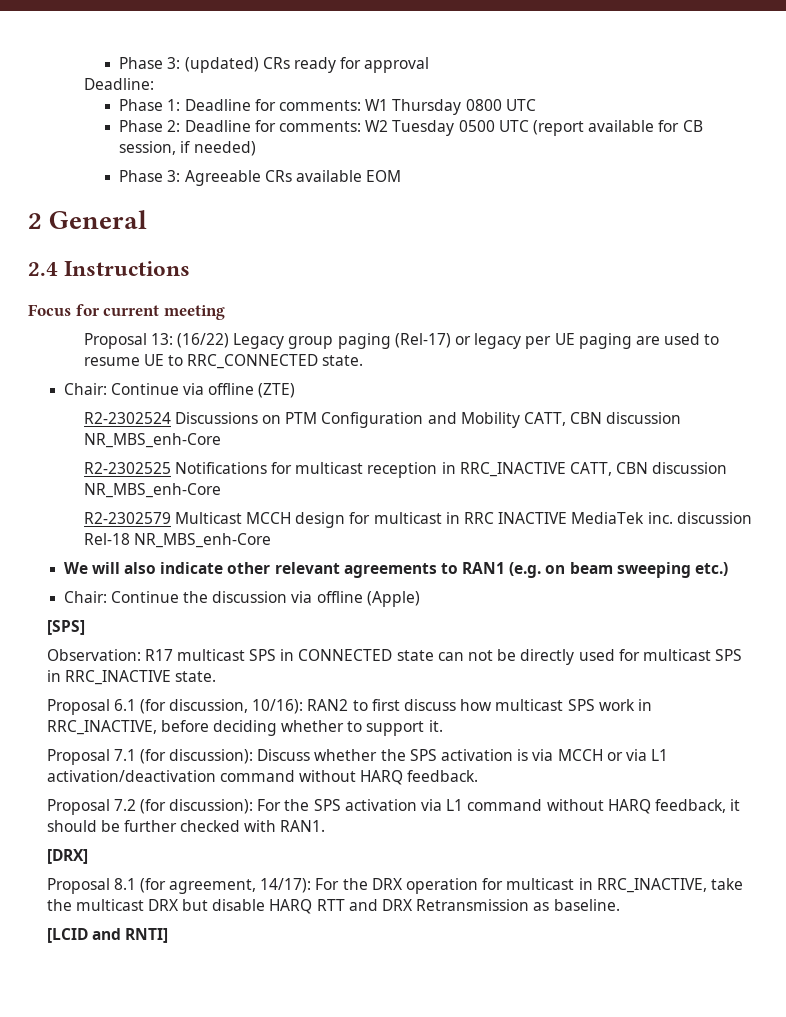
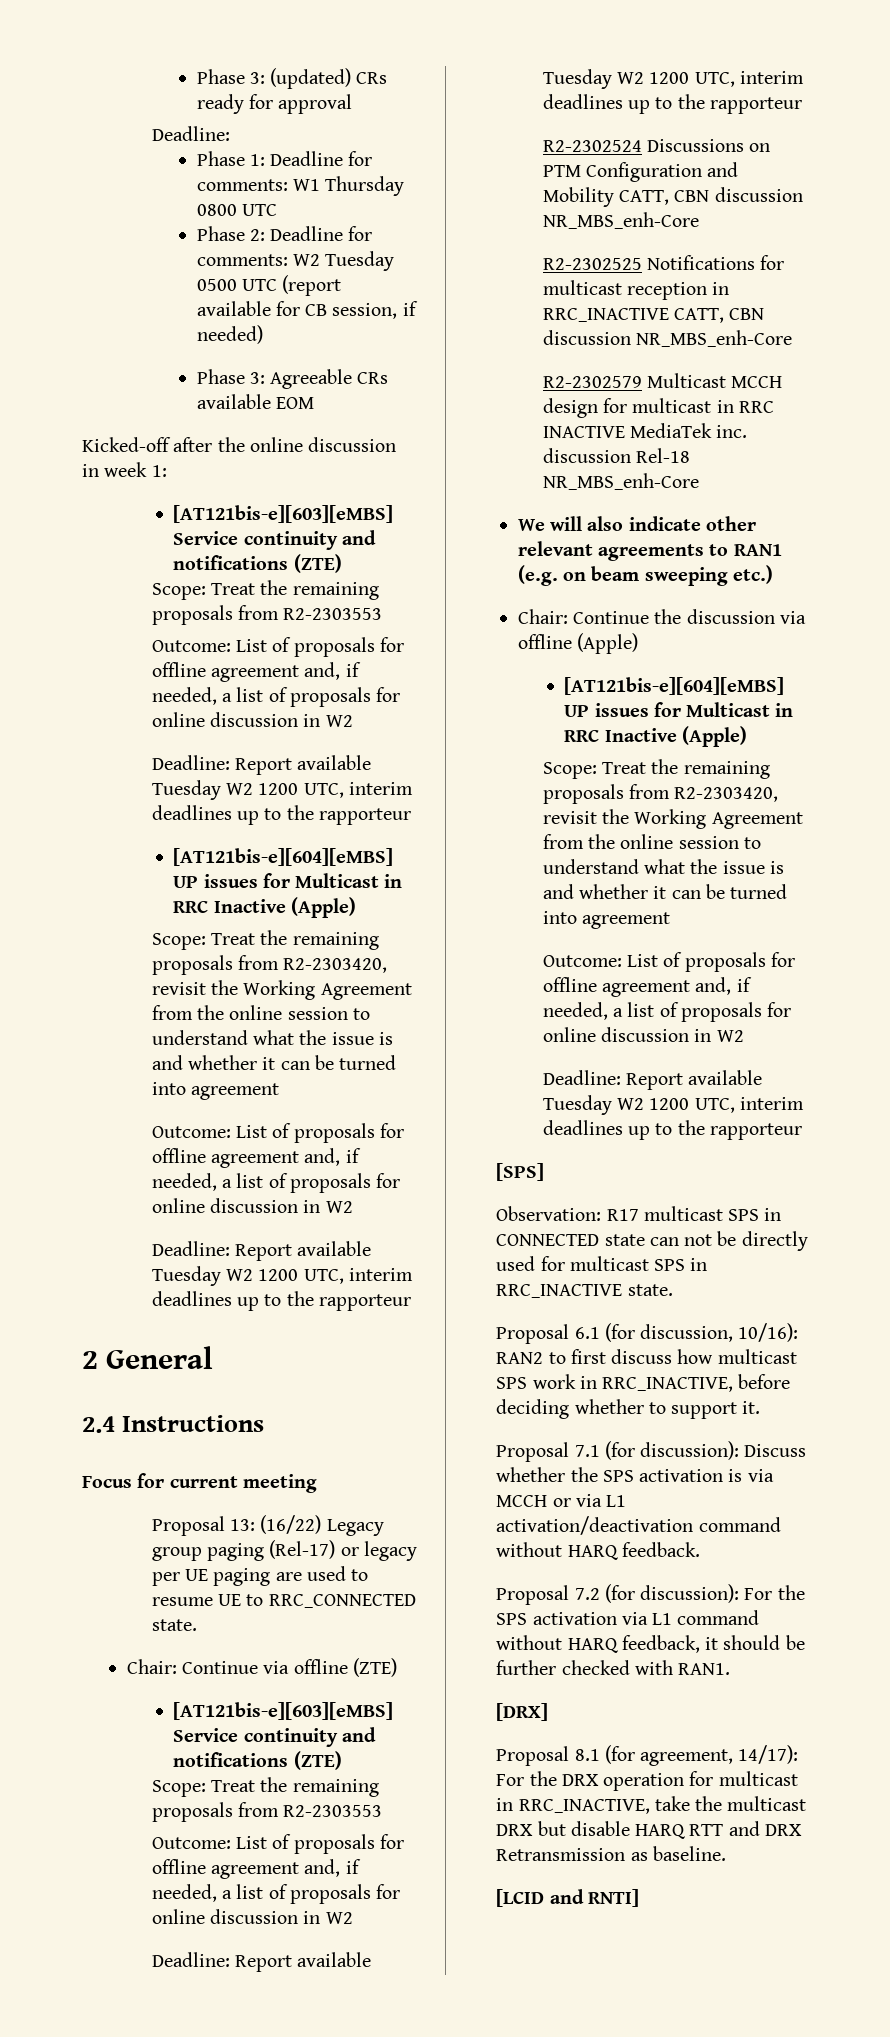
(402, 176) none -> [82,437,397,452] [82,462,167,477] [173,505,394,523] [173,530,376,550] [173,554,342,573] [151,580,379,600] [151,605,383,625] [151,637,404,657] [151,662,361,682] [151,687,401,707] [151,712,353,727] [151,755,372,775] [151,780,413,800] [151,805,411,825] [173,848,394,866] [173,873,403,888] [173,897,356,918] [151,930,379,950] [151,955,388,975] [151,980,412,1000] [151,1005,370,1020] [151,1030,393,1045] [151,1055,397,1070] [151,1082,280,1100] [151,1123,404,1143] [151,1148,361,1168] [151,1173,401,1193] [151,1198,353,1213] [151,1241,372,1261] [151,1266,413,1286] [151,1291,411,1311] // Kicked-off after the online discussion in week 1: // [AT121bis-e][603][eMBS] Service continuity and notifications (ZTE) // Scope: Treat the remaining proposals from R2-2303553 // Outcome: List of proposals for offline agreement and, if needed, a list of proposals for online discussion in W2 // Deadline: Report available Tuesday W2 1200 UTC, interim deadlines up to the rapporteur // [AT121bis-e][604][eMBS] UP issues for Multicast in RRC Inactive (Apple) // Scope: Treat the remaining proposals from R2-2303420, revisit the Working Agreement from the online session to understand what the issue is and whether it can be turned into agreement // Outcome: List of proposals for offline agreement and, if needed, a list of proposals for online discussion in W2 // Deadline: Report available Tuesday W2 1200 UTC, interim deadlines up to the rapporteur
(296, 390) none -> [173,1702,394,1720] [173,1727,376,1747] [173,1751,342,1770] [151,1777,379,1797] [151,1802,383,1822] [151,1834,404,1854] [151,1859,361,1879] [151,1884,401,1904] [151,1909,353,1924] [151,1952,372,1972] [542,69,804,89] [542,94,802,114] // [AT121bis-e][603][eMBS] Service continuity and notifications (ZTE) // Scope: Treat the remaining proposals from R2-2303553 // Outcome: List of proposals for offline agreement and, if needed, a list of proposals for online discussion in W2 // Deadline: Report available Tuesday W2 1200 UTC, interim deadlines up to the rapporteur
(420, 599) none -> [564,677,785,695] [564,702,794,717] [564,726,747,747] [542,759,770,779] [542,784,779,804] [542,809,803,829] [542,834,761,849] [542,859,784,874] [542,884,788,899] [542,911,671,929] [542,952,795,972] [542,977,752,997] [542,1002,792,1022] [542,1027,744,1042] [542,1070,763,1090] [542,1095,804,1115] [542,1120,802,1140] // [AT121bis-e][604][eMBS] UP issues for Multicast in RRC Inactive (Apple) // Scope: Treat the remaining proposals from R2-2303420, revisit the Working Agreement from the online session to understand what the issue is and whether it can be turned into agreement // Outcome: List of proposals for offline agreement and, if needed, a list of proposals for online discussion in W2 // Deadline: Report available Tuesday W2 1200 UTC, interim deadlines up to the rapporteur

